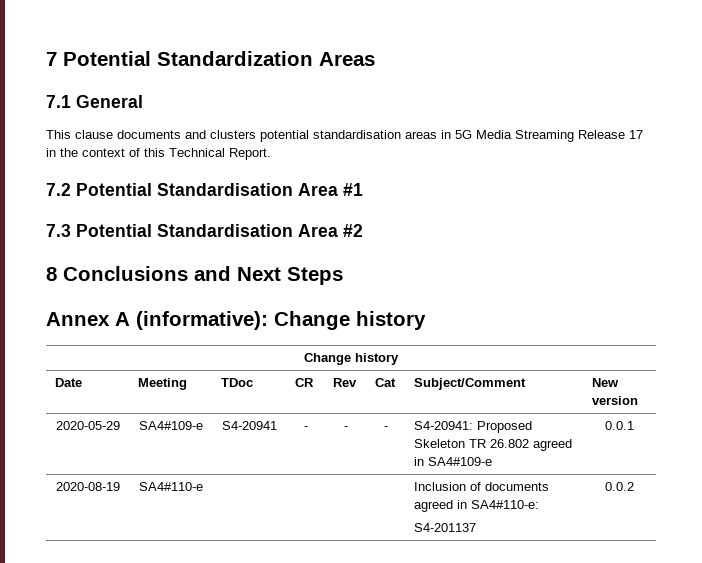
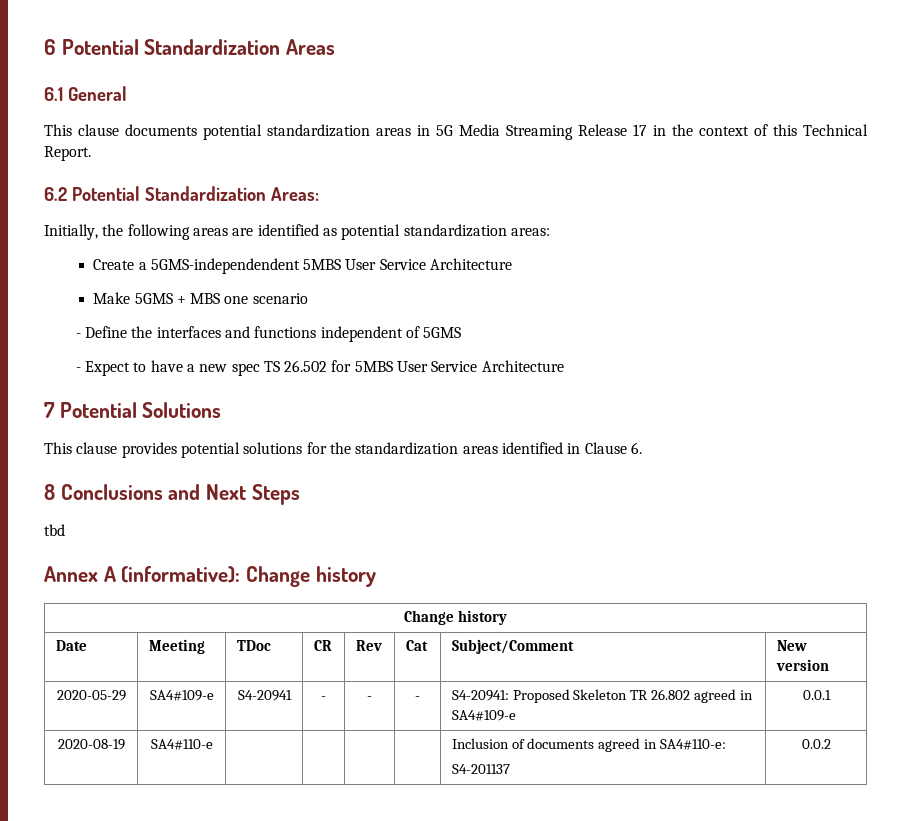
[46,52,57,66] 7 -> [44,39,56,55] 6
[46,95,71,108] 7.1 -> [44,87,63,101] 6.1
[185,130,401,142] and clusters potential standardisation -> [203,124,370,140] potential standardization
[46,183,363,196] [46,224,363,237] 7.2 Potential Standardisation Area #1 // 7.3 Potential Standardisation Area #2 -> [44,186,319,201] [44,224,550,240] [93,258,513,274] [93,292,308,304] [75,326,462,342] [75,360,564,376] [44,402,222,418] [44,442,642,458] 6.2 Potential Standardization Areas: // Initially, the following areas are identified as potential standardization areas: // Create a 5GMS-independendent 5MBS User Service Architecture // Make 5GMS + MBS one scenario // - Define the interfaces and functions independent of 5GMS // - Expect to have a new spec TS 26.502 for 5MBS User Service Architecture // 7 Potential Solutions // This clause provides potential solutions for the standardization areas identified in Clause 6.
(343, 276) none -> [44,524,65,536] // tbd

